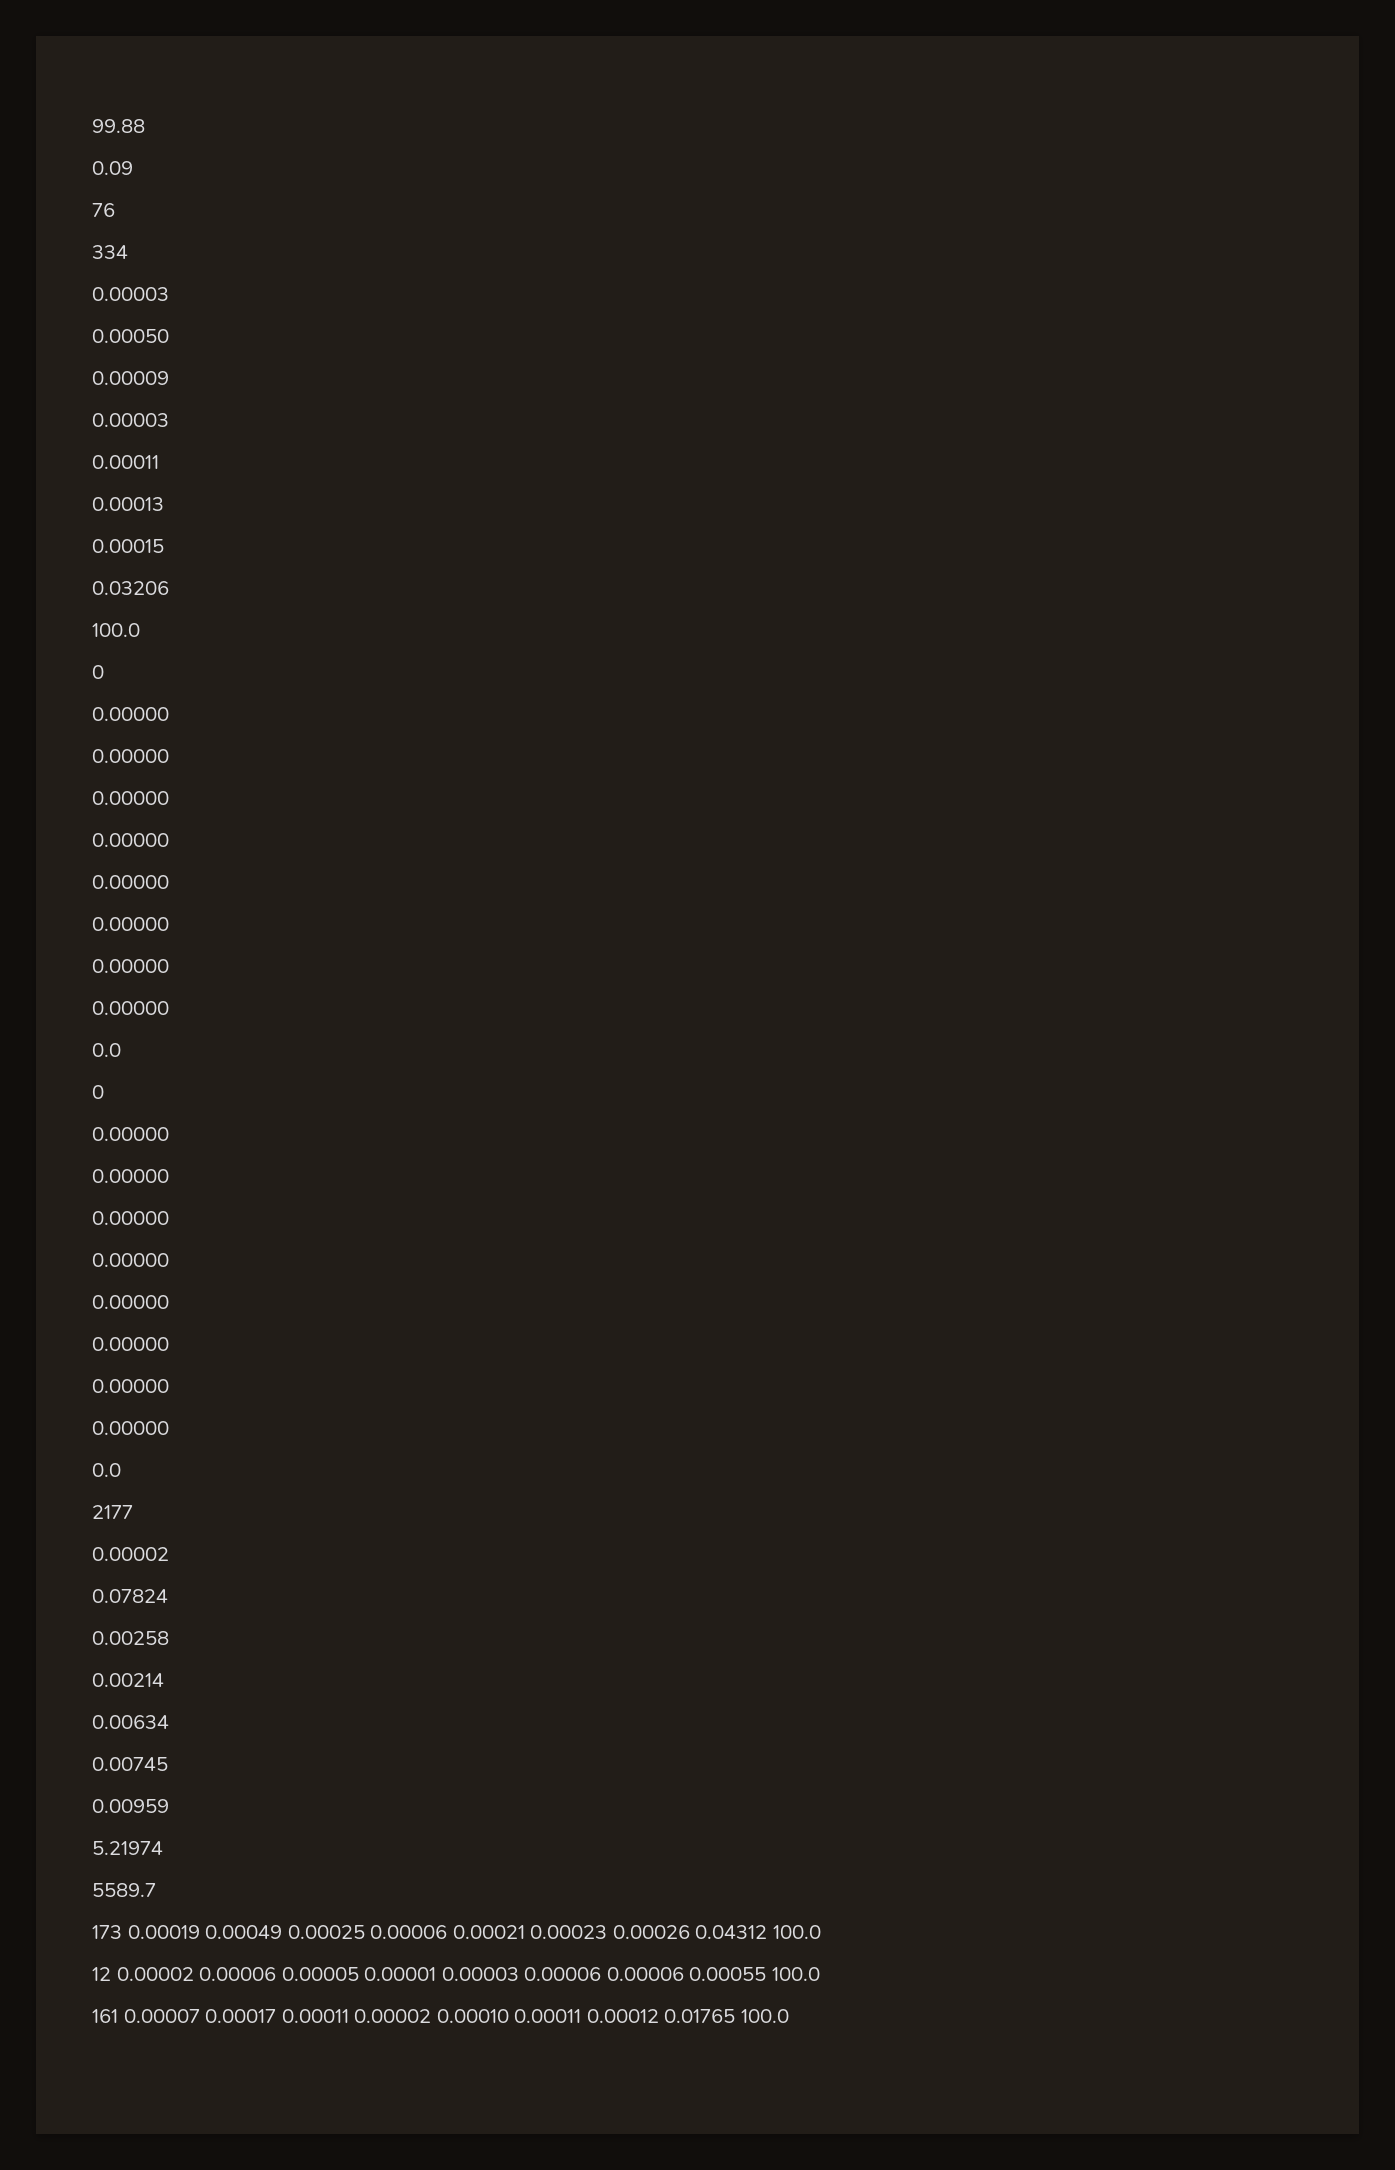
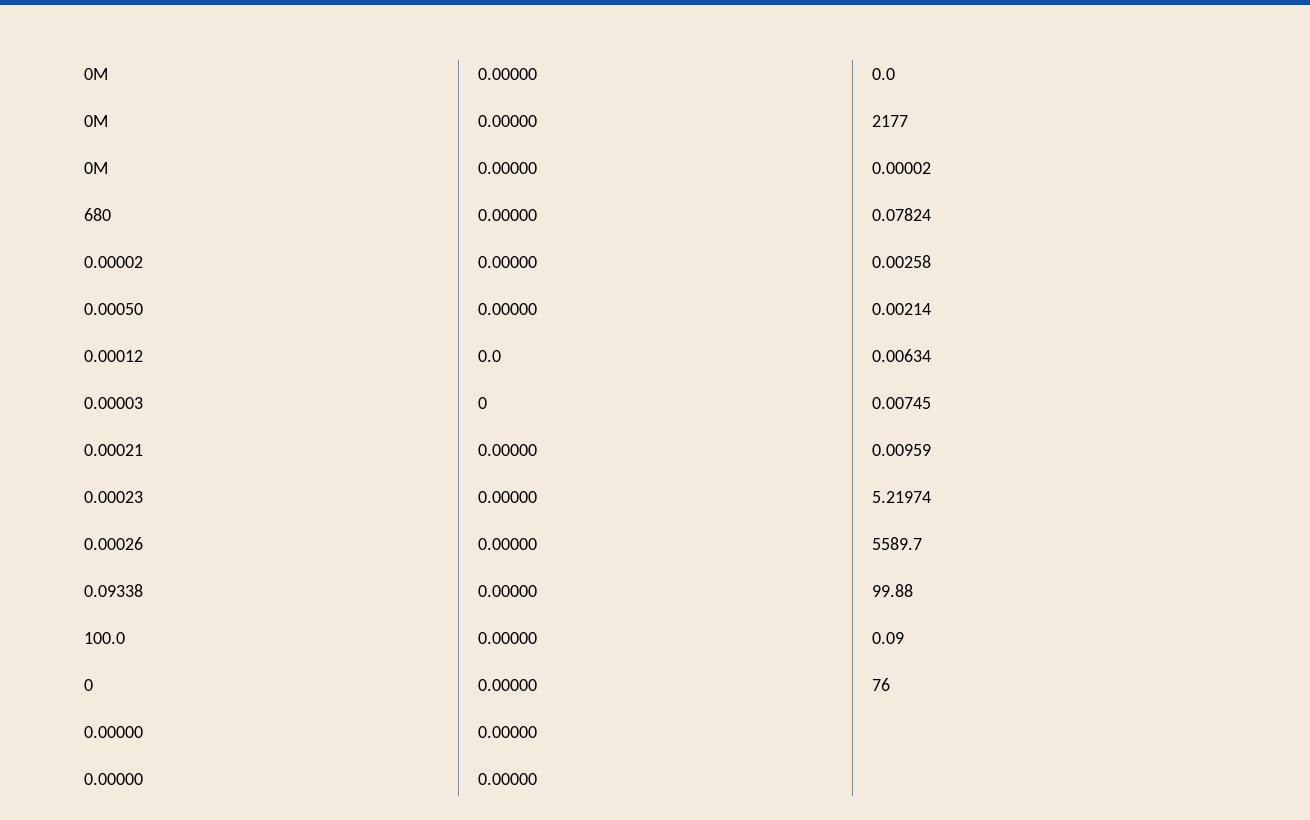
[92,119,145,133] [92,161,133,175] [92,203,115,217] [92,245,128,259] [92,287,169,301] [92,329,169,343] [92,371,169,385] [92,413,169,427] [92,455,159,469] [92,497,164,511] [92,539,164,553] [92,581,169,595] 99.88 // 0.09 // 76 // 334 // 0.00003 // 0.00050 // 0.00009 // 0.00003 // 0.00011 // 0.00013 // 0.00015 // 0.03206 -> [84,68,108,80] [84,115,108,127] [84,162,108,174] [84,208,111,221] [84,256,143,268] [84,303,143,315] [84,350,143,362] [84,397,143,409] [84,444,143,456] [84,491,143,503] [84,537,143,550] [84,584,143,597] 0M // 0M // 0M // 680 // 0.00002 // 0.00050 // 0.00012 // 0.00003 // 0.00021 // 0.00023 // 0.00026 // 0.09338
[92,1925,821,1939] [92,1967,820,1981] [92,2009,789,2023] 173 0.00019 0.00049 0.00025 0.00006 0.00021 0.00023 0.00026 0.04312 100.0 // 12 0.00002 0.00006 0.00005 0.00001 0.00003 0.00006 0.00006 0.00055 100.0 // 161 0.00007 0.00017 0.00011 0.00002 0.00010 0.00011 0.00012 0.01765 100.0 -> [872,584,913,597] [872,632,904,644] [872,678,890,691] 99.88 // 0.09 // 76

